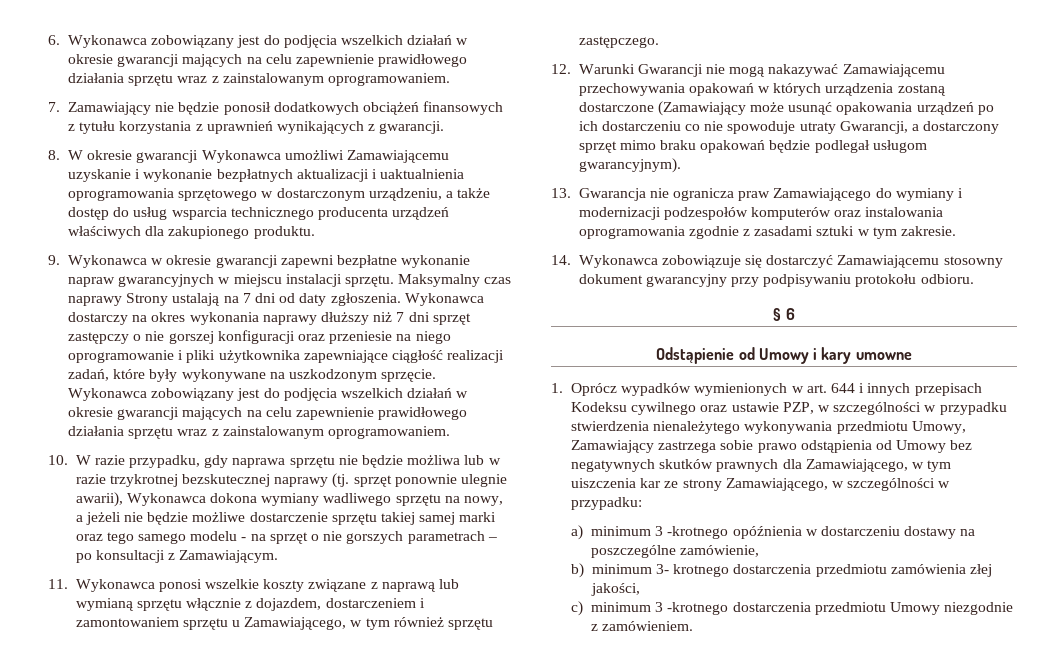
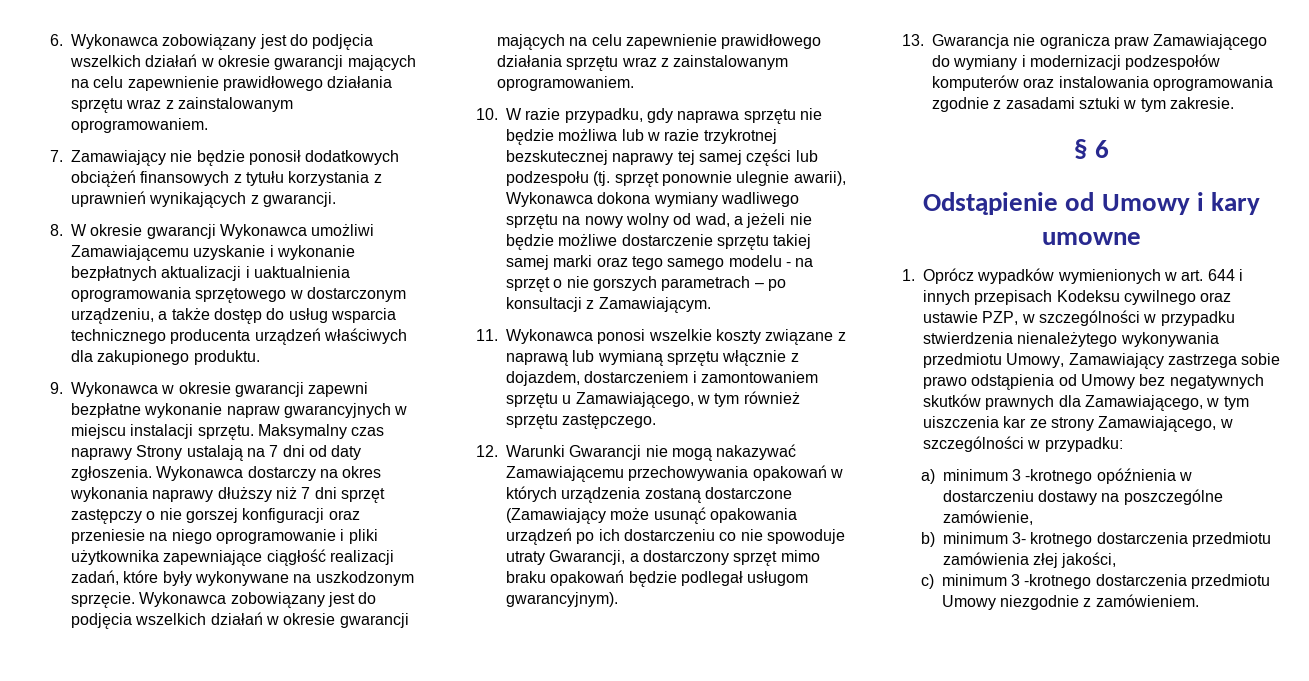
(329, 482) none -> [677,149,818,166] [506,171,589,186] tej samej części lub podzespołu
[464,496,504,506] nowy, -> [584,213,730,228] nowy wolny od wad,
[551,255,1003,268] [578,274,974,287] // 14. Wykonawca zobowiązuje się dostarczyć Zamawiającemu stosowny dokument gwarancyjny przy podpisywaniu protokołu odbioru. -> (1234, 103) none

